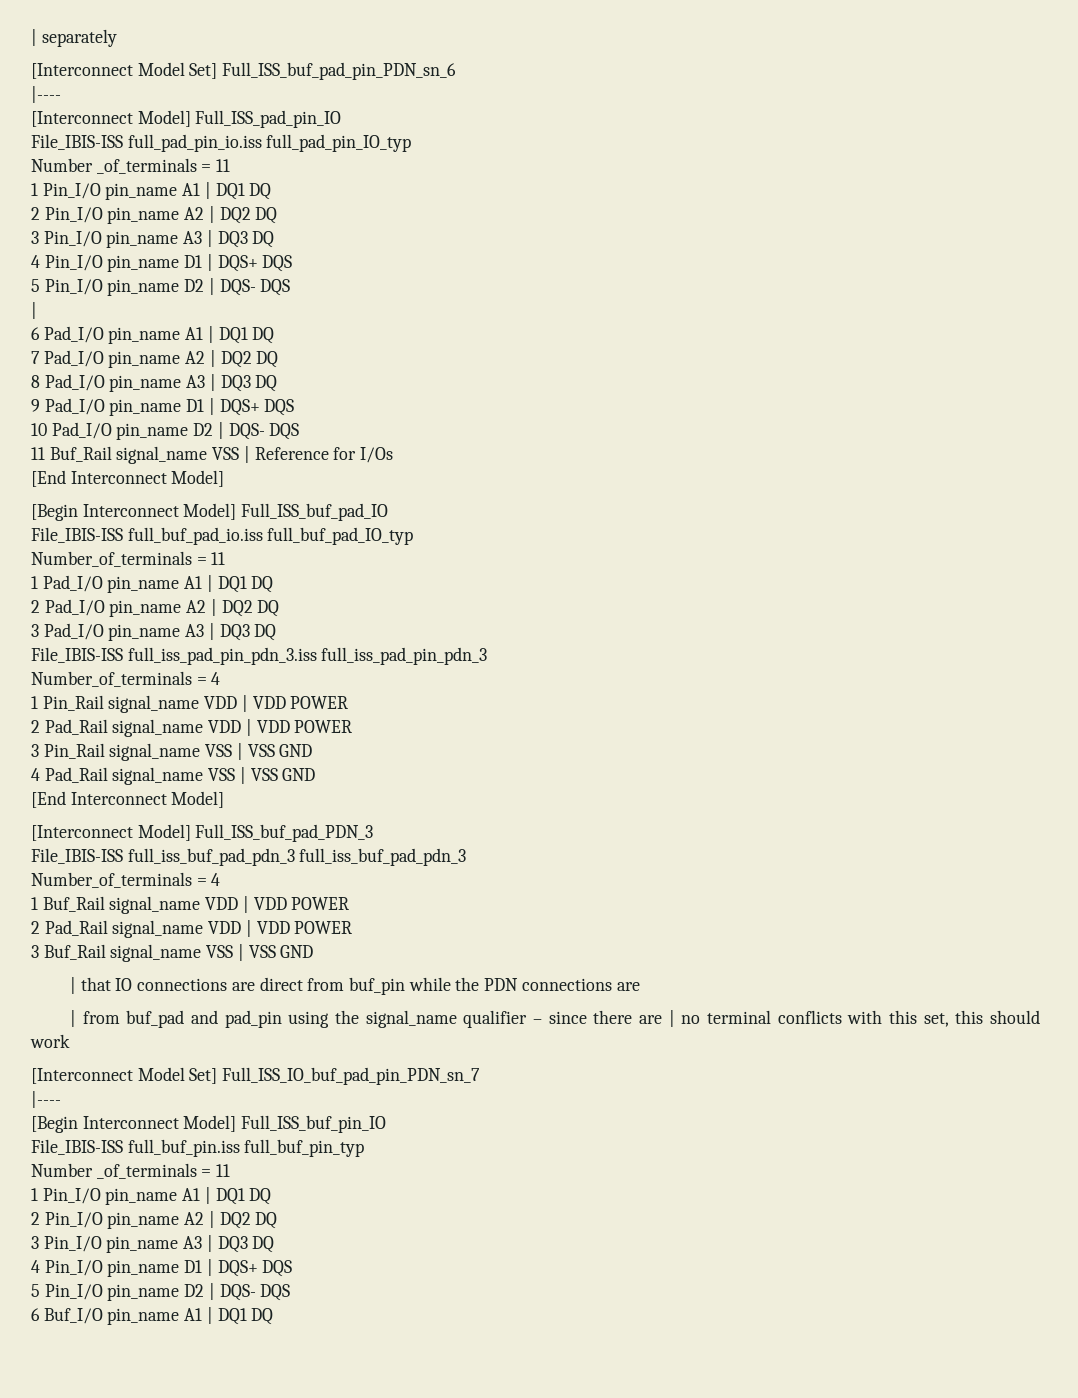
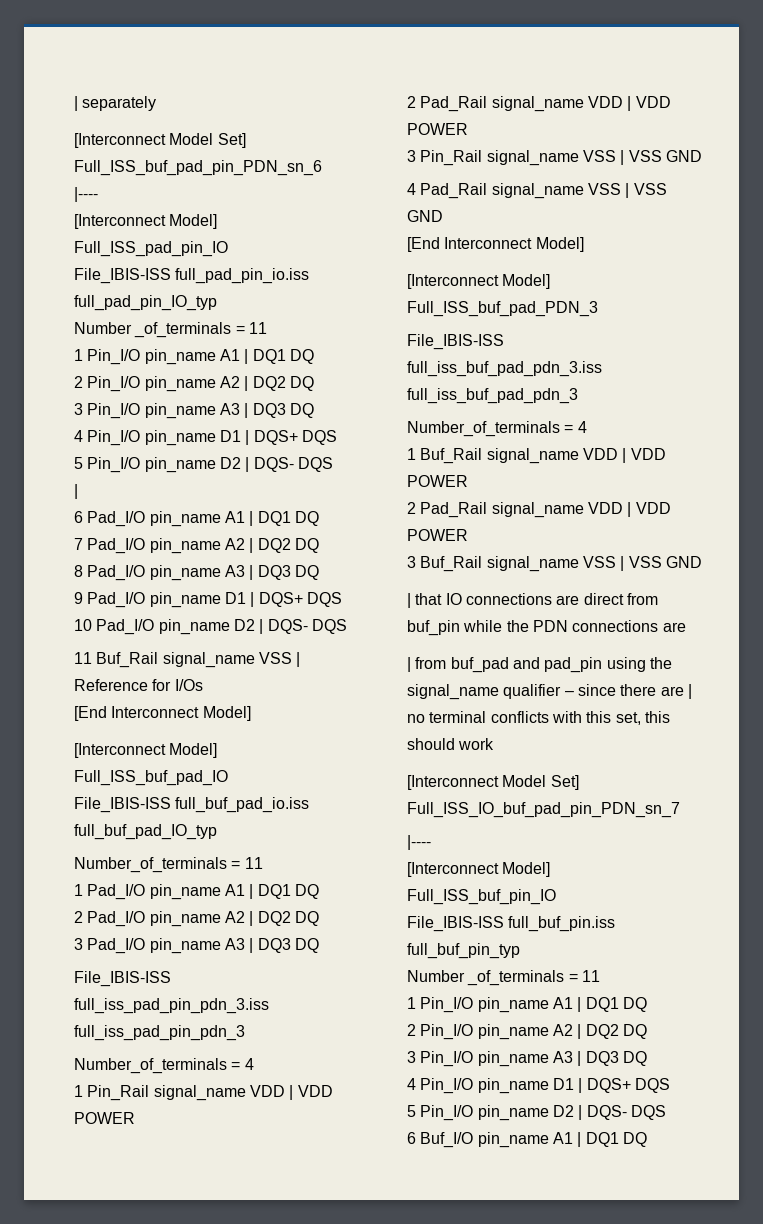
[31,504,179,521] [Begin Interconnect -> [74,743,166,758] [Interconnect
[127,848,295,866] full_iss_buf_pad_pdn_3 -> [407,361,602,377] full_iss_buf_pad_pdn_3.iss
[31,1116,179,1133] [Begin Interconnect -> [407,862,499,877] [Interconnect

